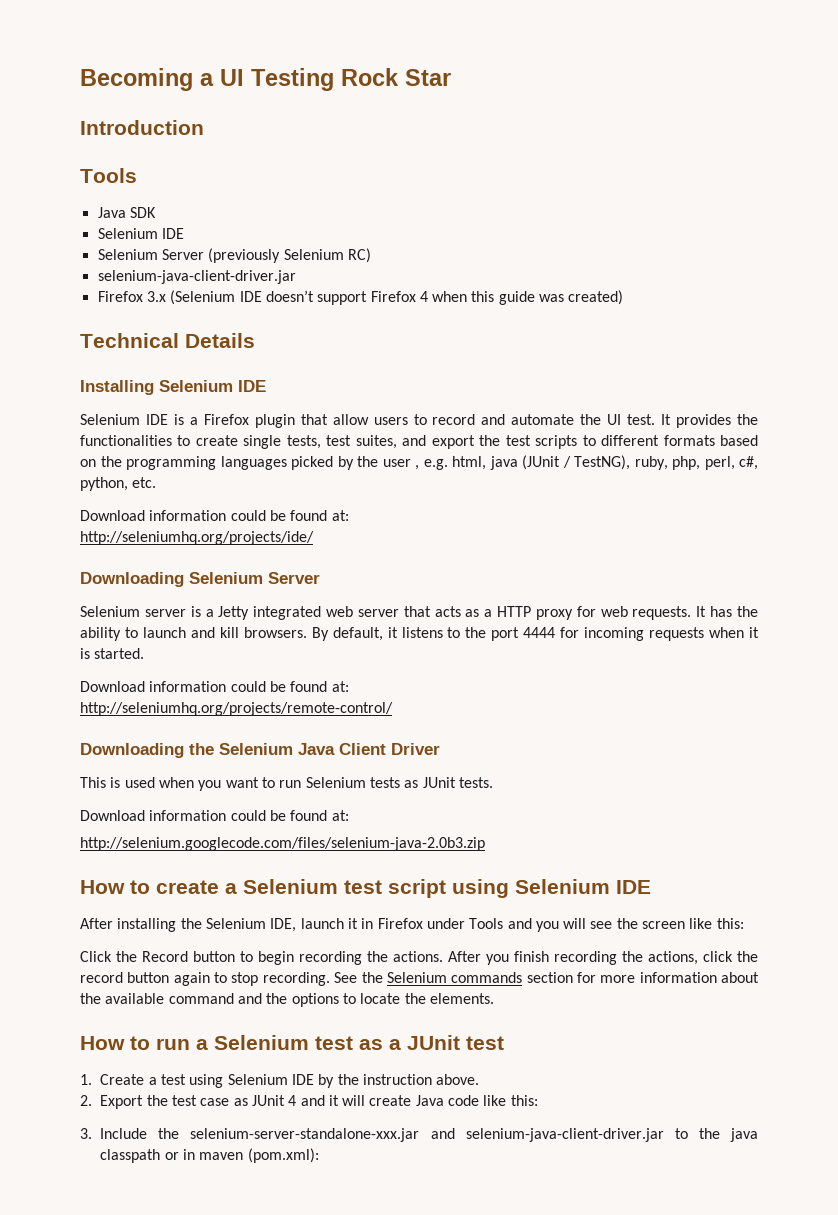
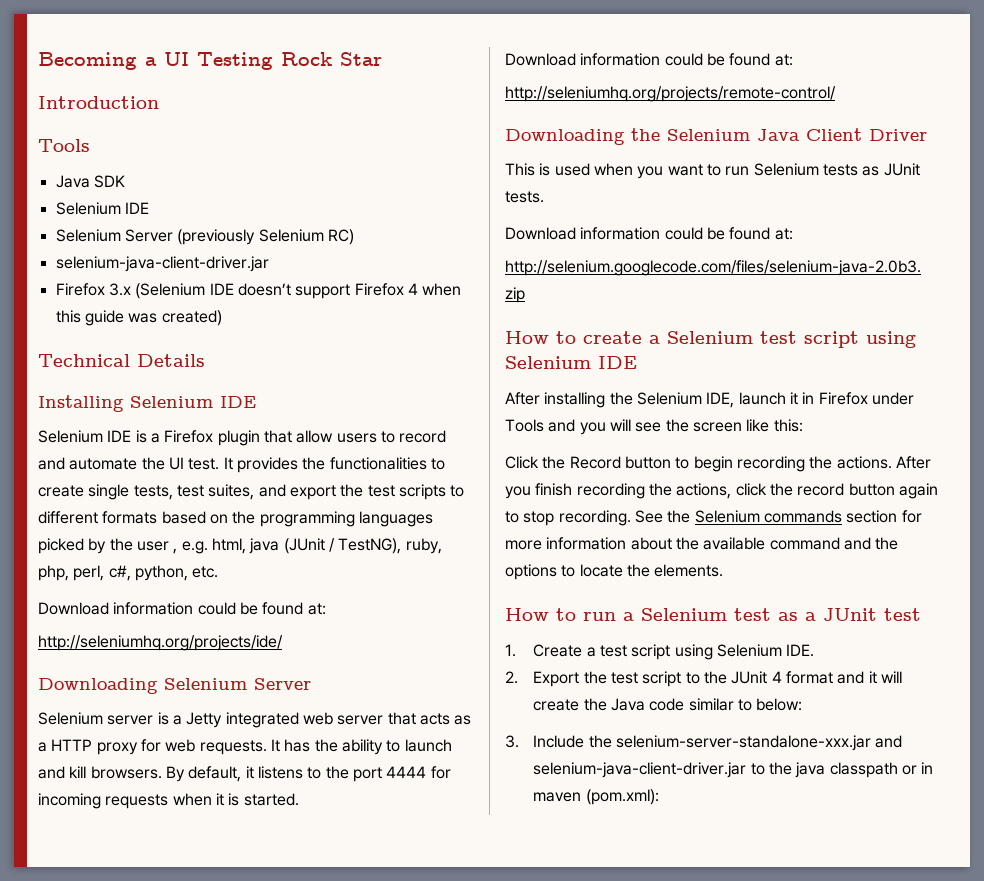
[189,1074,480,1088] using Selenium IDE by the instruction above. -> [631,644,815,660] script using Selenium IDE.
[200,1098,248,1106] case as -> [642,671,728,687] script to the
(297, 1100) none -> [786,671,834,684] format
(412, 1100) none -> [583,698,607,711] the
[483,1095,538,1106] like this: -> [688,698,803,711] similar to below:

